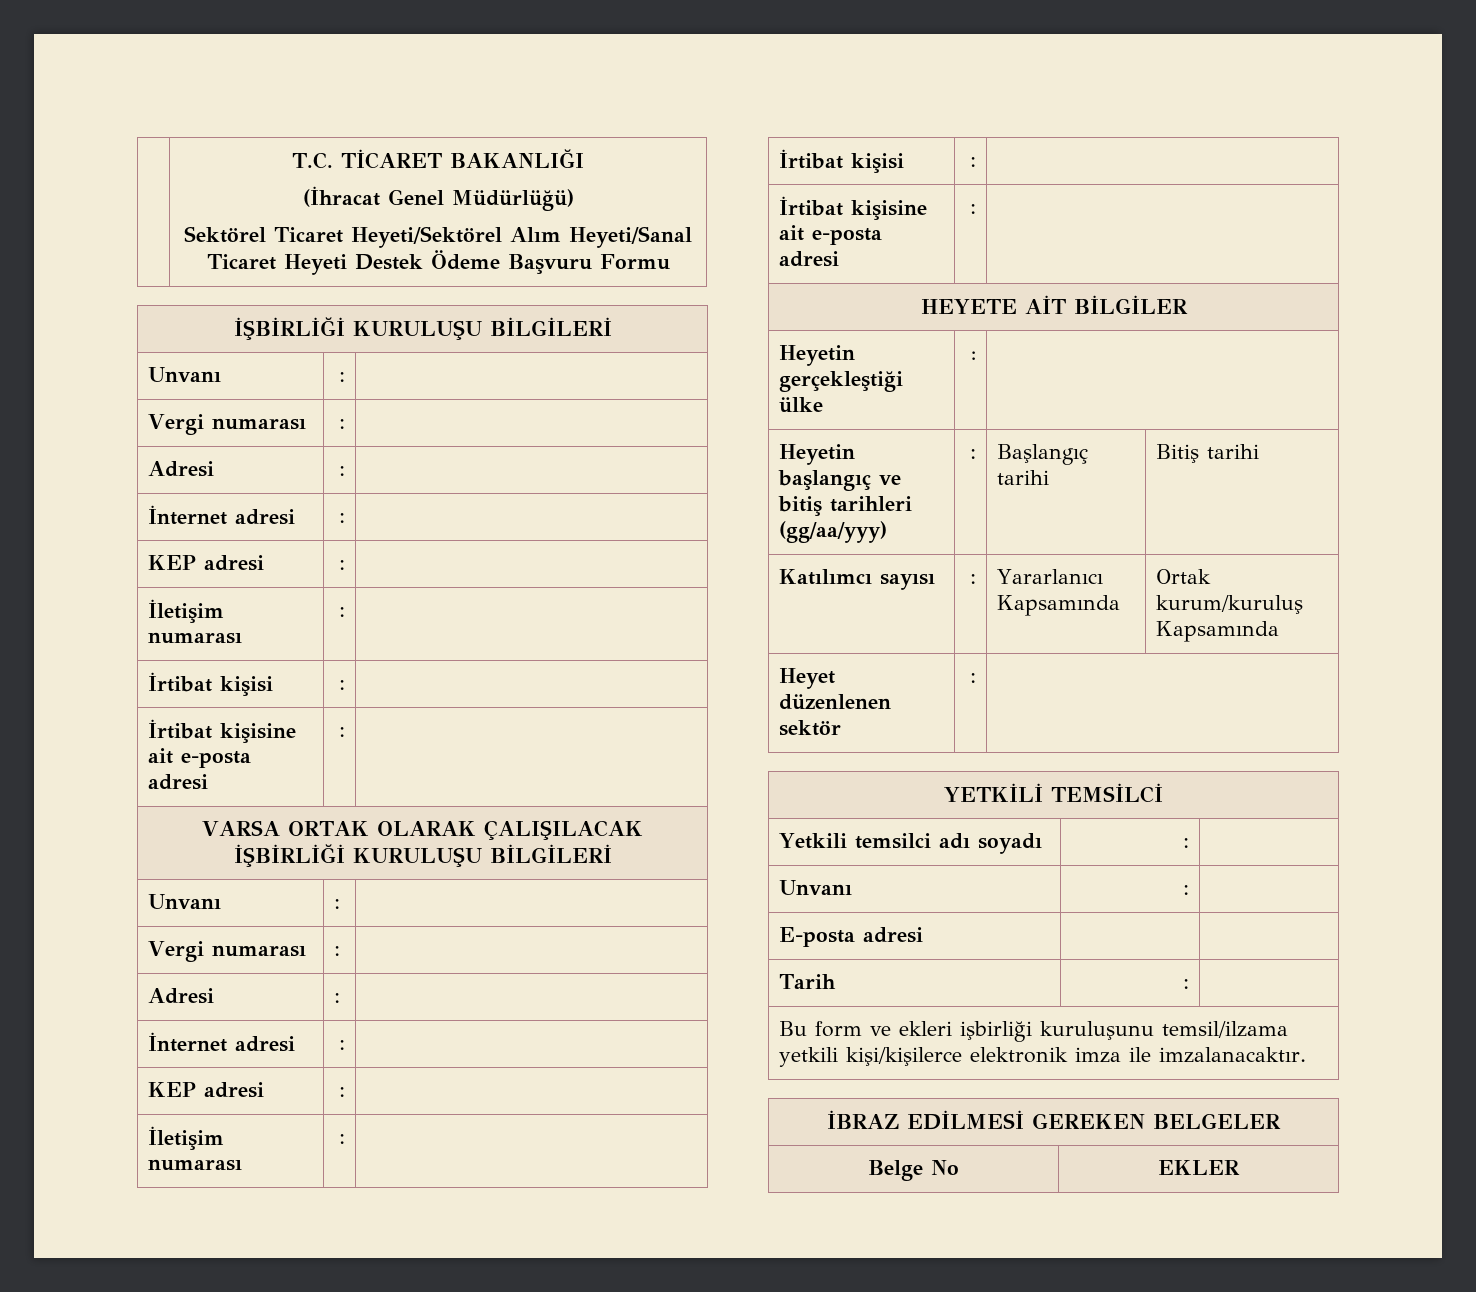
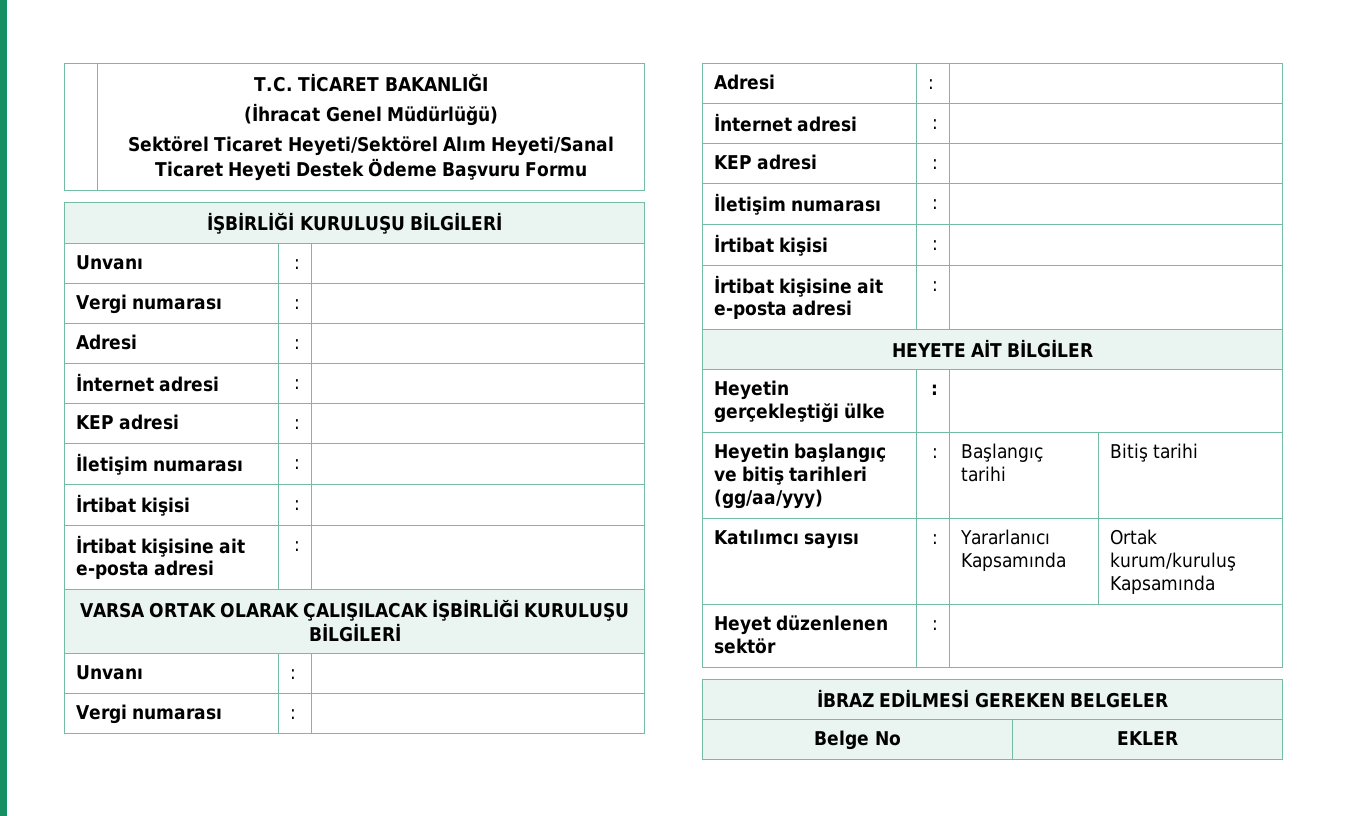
[944,783,1163,803] [778,833,1042,854] [1183,838,1190,848] [778,880,852,895] [1183,885,1190,895] [778,927,923,947] [778,974,836,989] [1183,979,1190,989] [778,1021,1288,1042] [778,1047,1306,1067] // YETKİLİ TEMSİLCİ // Yetkili temsilci adı soyadı | : | // Unvanı | : | // E-posta adresi | | // Tarih | : | // Bu form ve ekleri işbirliği kuruluşunu temsil/ilzama yetkili kişi/kişilerce elektronik imza ile imzalanacaktır. -> (939, 625) none

